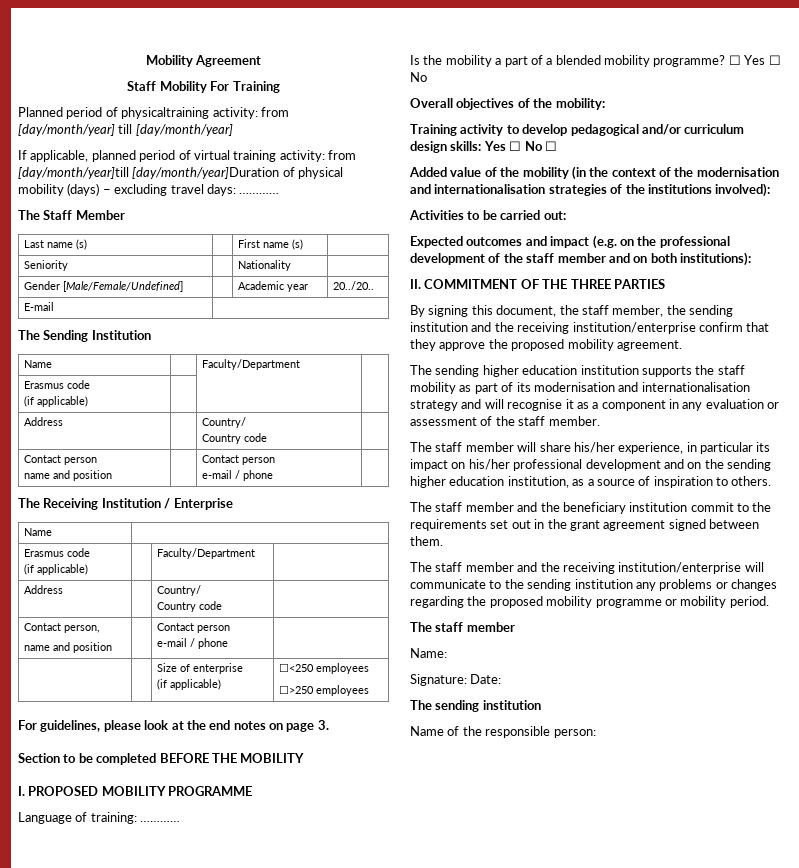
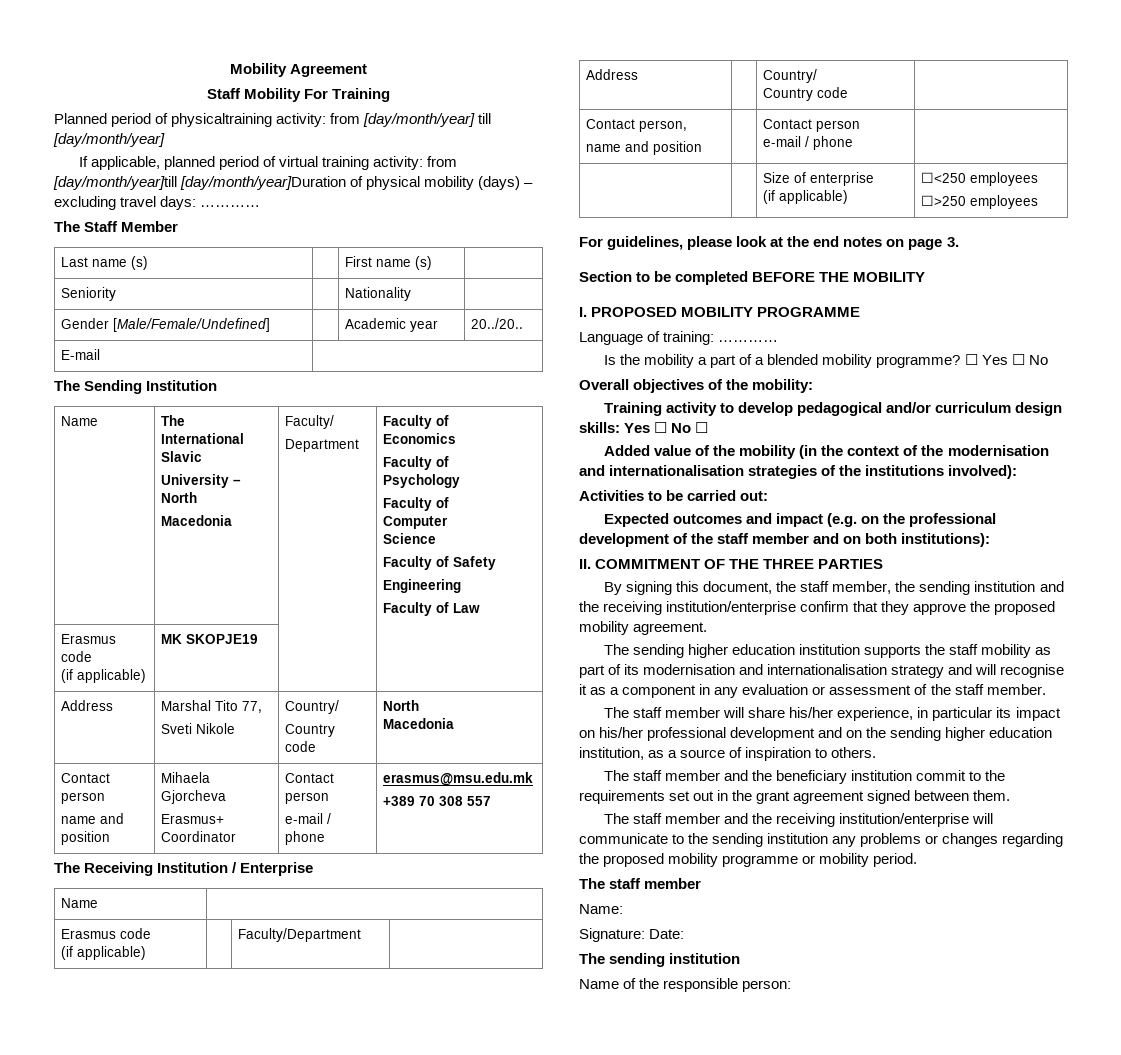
[201,359,300,370] [23,380,90,389] [23,396,88,407] [23,417,63,426] [201,417,246,428] [201,433,267,444] | Faculty/Department | // Erasmus code // (if applicable) | | | // Address | | Country/ // Country code | -> [161,415,186,426] [161,433,245,444] [161,451,203,462] [161,474,242,488] [161,492,198,503] [161,515,233,526] [285,415,335,429] [285,439,360,452] [383,415,450,429] [383,433,457,444] [383,456,450,470] [383,474,461,488] [383,497,450,511] [383,516,449,529] [383,533,437,544] [383,556,497,570] [383,579,462,593] [383,602,481,616] [61,634,117,644] [61,651,93,662] [61,669,147,683] [161,634,259,644] [61,700,114,711] [161,700,263,713] [161,723,236,734] [285,700,340,714] [285,724,336,737] [285,741,317,752] [383,700,420,711] [383,718,455,729] The International Slavic // University – North // Macedonia | Faculty/ // Department | Faculty of // Economics // Faculty of // Psychology // Faculty of // Computer // Science // Faculty of Safety // Engineering // Faculty of Law // Erasmus code // (if applicable) | MK SKOPJE19 | | // Address | Marshal Tito 77, // Sveti Nikole | Country/ // Country code | North // Macedonia
[201,455,275,465] [201,470,273,481] | Contact person // e-mail / phone | -> [161,772,211,783] [161,790,227,804] [161,814,225,824] [161,831,237,842] [285,773,335,783] [285,792,330,804] [285,813,332,824] [285,831,326,845] [383,772,534,786] [383,796,492,806] Mihaela Gjorcheva // Erasmus+ Coordinator | Contact person // e-mail / phone | erasmus@msu.edu.mk // +389 70 308 557

